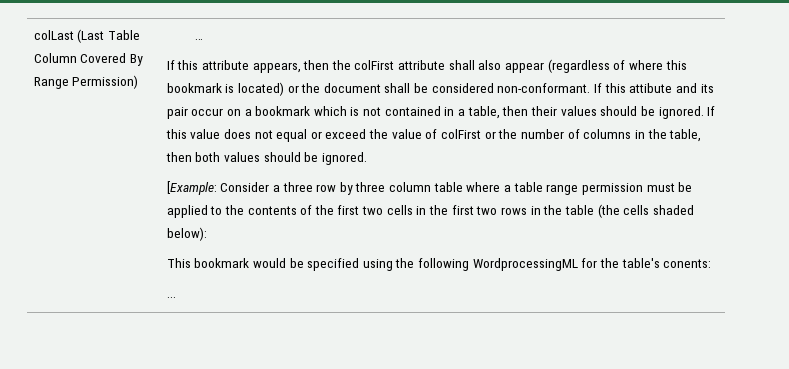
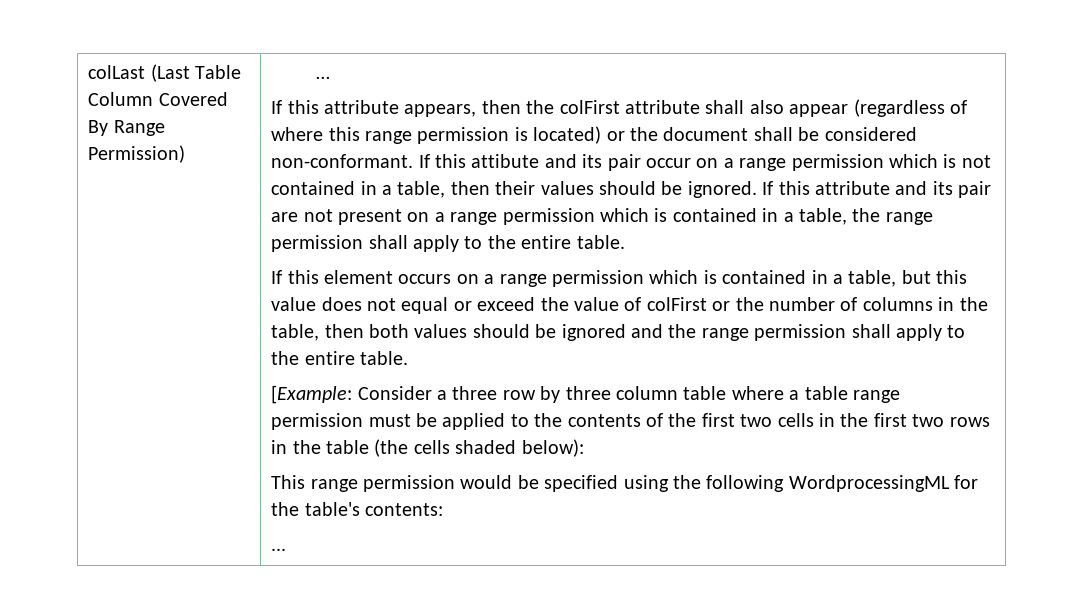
[166,83,222,93] bookmark -> [365,127,510,144] range permission
[255,106,311,116] bookmark -> [739,154,884,171] range permission
(187, 134) none -> [815,181,992,198] [271,208,933,225] [271,235,625,252] [271,270,968,287] attribute and its pair are not present on a range permission which is contained in a table, the range permission shall apply to the entire table. // If this element occurs on a range permission which is contained in a table, but this
[321,152,367,165] ignored. -> [561,324,966,341] [271,351,409,365] ignored and the range permission shall apply to the entire table.
[194,258,250,268] bookmark -> [310,475,456,492] range permission
[663,259,712,268] conents: -> [365,503,444,516] contents:

